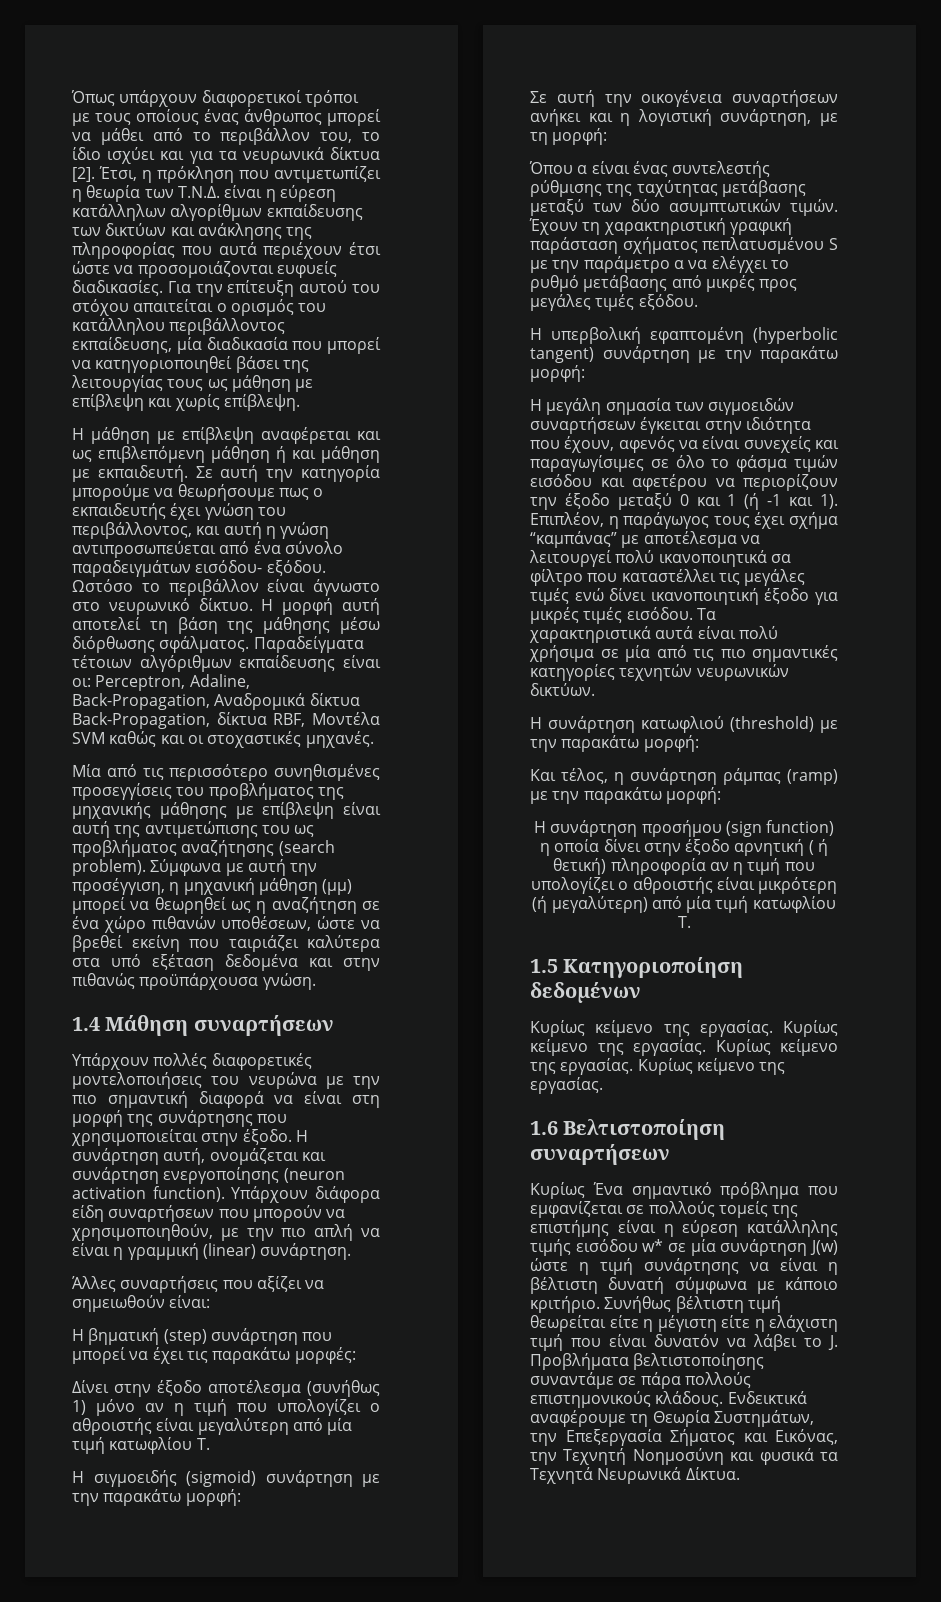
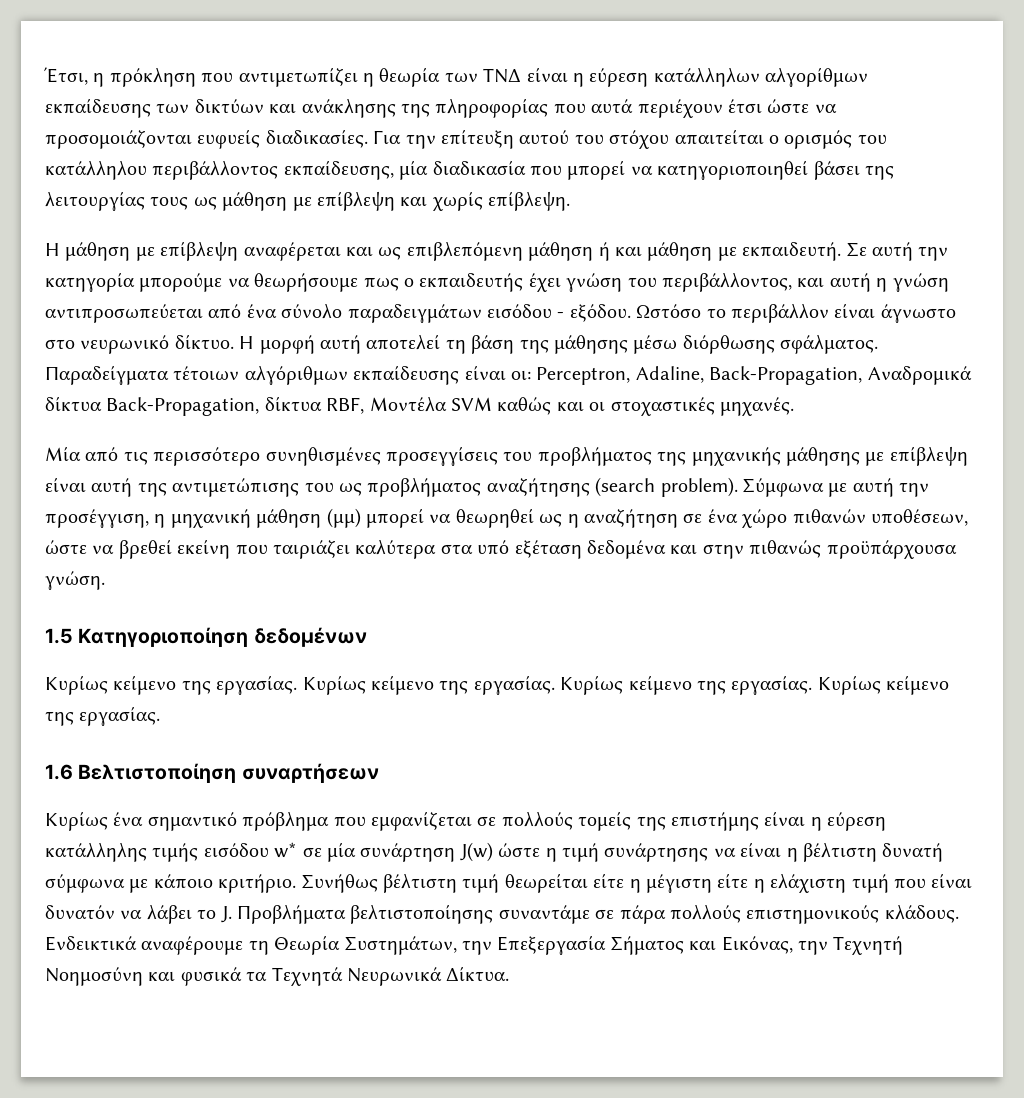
[71,90,359,107] [72,109,381,126] [72,128,380,145] [72,147,380,164] [72,167,95,182] Όπως υπάρχουν διαφορετικοί τρόποι με τους οποίους ένας άνθρωπος μπορεί να μάθει από το περιβάλλον του, το ίδιο ισχύει και για τα νευρωνικά δίκτυα [2]. -> (44, 76) none
[177,186,220,198] Τ.Ν.Δ. -> [483,68,522,83] ΤΝΔ
[195,560,263,573] εισόδου- -> [487,304,565,318] εισόδου -
[72,1015,334,1036] [72,1053,312,1070] [72,1072,380,1089] [72,1091,381,1108] [72,1110,287,1127] [71,1129,308,1146] [72,1148,326,1165] [72,1167,345,1184] [72,1186,381,1203] [72,1205,346,1222] [71,1224,380,1241] [72,1243,352,1260] [72,1276,325,1293] [72,1295,211,1312] [72,1328,333,1345] [72,1347,356,1364] [72,1380,380,1397] [72,1399,380,1416] [72,1418,353,1435] [72,1437,210,1454] [72,1470,380,1487] [72,1489,241,1506] [530,90,838,107] [530,109,838,126] [530,128,608,145] [529,161,771,178] [530,180,806,197] [530,199,838,216] [529,218,792,235] [530,237,838,254] [530,256,789,273] [530,275,798,292] [530,294,698,311] [530,327,838,344] [530,346,838,363] [530,365,585,382] [530,398,795,415] [530,417,811,434] [530,436,839,453] [530,455,838,472] [530,474,838,491] [530,493,838,510] [530,512,838,529] [530,531,760,548] [529,550,791,567] [530,569,806,586] [530,588,838,605] [530,607,716,624] [529,626,778,643] [529,645,838,662] [530,664,789,681] [530,683,595,696] [530,716,838,733] [530,735,699,752] [530,768,838,785] [530,787,721,804] [533,820,835,837] [539,839,829,856] [553,858,815,875] [530,877,838,894] [532,896,836,913] [677,916,691,928] // 1.4 Μάθηση συναρτήσεων // Υπάρχουν πολλές διαφορετικές μοντελοποιήσεις του νευρώνα με την πιο σημαντική διαφορά να είναι στη μορφή της συνάρτησης που χρησιμοποιείται στην έξοδο. Η συνάρτηση αυτή, ονομάζεται και συνάρτηση ενεργοποίησης (neuron activation function). Υπάρχουν διάφορα είδη συναρτήσεων που μπορούν να χρησιμοποιηθούν, με την πιο απλή να είναι η γραμμική (linear) συνάρτηση. // Άλλες συναρτήσεις που αξίζει να σημειωθούν είναι: // Η βηματική (step) συνάρτηση που μπορεί να έχει τις παρακάτω μορφές: // Δίνει στην έξοδο αποτέλεσμα (συνήθως 1) μόνο αν η τιμή που υπολογίζει ο αθροιστής είναι μεγαλύτερη από μία τιμή κατωφλίου Τ. // Η σιγμοειδής (sigmoid) συνάρτηση με την παρακάτω μορφή: // Σε αυτή την οικογένεια συναρτήσεων ανήκει και η λογιστική συνάρτηση, με τη μορφή: // Όπου α είναι ένας συντελεστής ρύθμισης της ταχύτητας μετάβασης μεταξύ των δύο ασυμπτωτικών τιμών. Έχουν τη χαρακτηριστική γραφική παράσταση σχήματος πεπλατυσμένου S με την παράμετρο α να ελέγχει το ρυθμό μετάβασης από μικρές προς μεγάλες τιμές εξόδου. // H υπερβολική εφαπτομένη (hyperbolic tangent) συνάρτηση με την παρακάτω μορφή: // Η μεγάλη σημασία των σιγμοειδών συναρτήσεων έγκειται στην ιδιότητα που έχουν, αφενός να είναι συνεχείς και παραγωγίσιμες σε όλο το φάσμα τιμών εισόδου και αφετέρου να περιορίζουν την έξοδο μεταξύ 0 και 1 (ή -1 και 1). Επιπλέον, η παράγωγος τους έχει σχήμα “καμπάνας” με αποτέλεσμα να λειτουργεί πολύ ικανοποιητικά σα φίλτρο που καταστέλλει τις μεγάλες τιμές ενώ δίνει ικανοποιητική έξοδο για μικρές τιμές εισόδου. Τα χαρακτηριστικά αυτά είναι πολύ χρήσιμα σε μία από τις πιο σημαντικές κατηγορίες τεχνητών νευρωνικών δικτύων. // Η συνάρτηση κατωφλιού (threshold) με την παρακάτω μορφή: // Και τέλος, η συνάρτηση ράμπας (ramp) με την παρακάτω μορφή: // Η συνάρτηση προσήμου (sign function) η οποία δίνει στην έξοδο αρνητική ( ή θετική) πληροφορία αν η τιμή που υπολογίζει ο αθροιστής είναι μικρότερη (ή μεγαλύτερη) από μία τιμή κατωφλίου Τ. -> (105, 580) none
[592,1182,623,1195] Ένα -> [113,812,144,826] ένα

